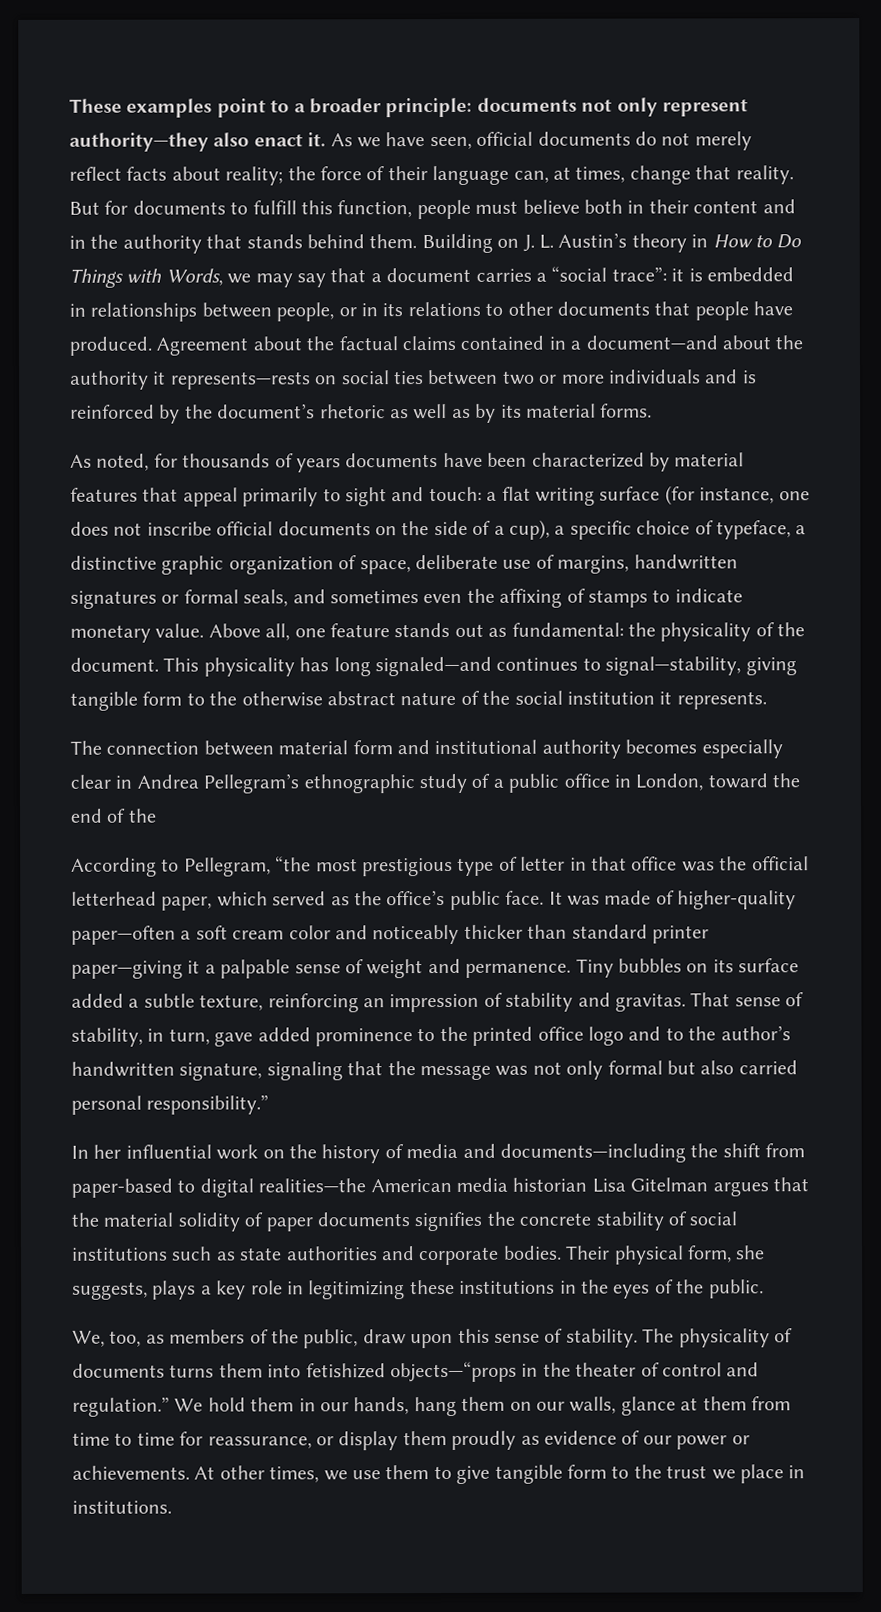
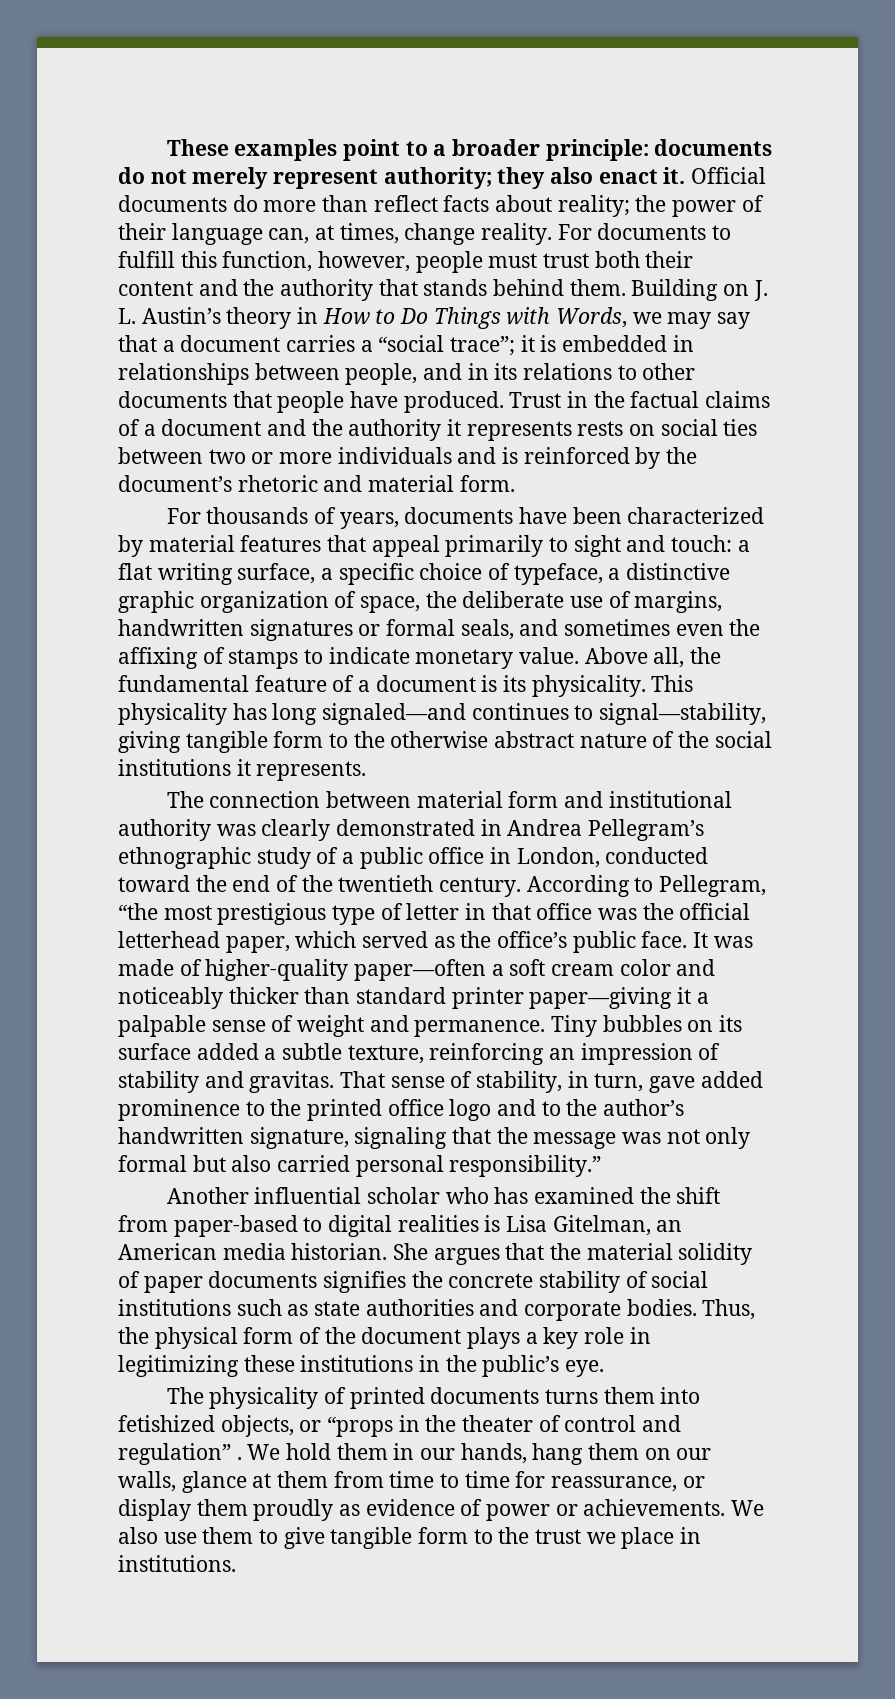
[581,97,748,117] [69,131,752,152] not only represent authority—they also enact it. As we have seen, official documents do not merely -> [118,167,767,189] [118,195,369,212] do not merely represent authority; they also enact it. Official documents do more than
[320,166,362,181] force -> [672,200,737,217] power
[695,165,794,185] [69,200,129,215] that reality. But for -> [481,223,592,245] reality. For
(413, 209) none -> [318,251,411,272] however,
[522,199,645,214] believe both in -> [543,251,640,268] trust both
[69,235,86,249] in -> (238, 287) none
[611,266,667,282] trace”: -> [450,336,516,356] trace”;
[338,307,357,317] or -> [423,363,463,380] and
[156,336,302,356] Agreement about -> [509,391,589,408] Trust in
[460,335,771,350] contained in a document—and about -> [118,419,307,436] of a document and
[170,371,311,390] represents—rests -> [466,421,624,441] represents rests
[390,403,653,423] [70,453,178,471] as well as by its material forms. // As noted, for -> [323,475,515,492] [166,508,201,524] and material form. // For
[296,458,341,473] years -> [339,512,399,529] years,
[599,485,810,506] [70,519,550,540] surface (for instance, one does not inscribe official documents on the side of a cup), -> [237,563,316,584] surface,
(411, 567) none -> [425,591,457,608] the
[294,622,806,642] [70,657,159,672] one feature stands out as fundamental: the physicality of the document. -> [690,647,722,664] [118,675,646,697] the fundamental feature of a document is its physicality.
[566,691,655,705] institution -> [118,759,231,776] institutions
[625,739,783,759] [70,774,111,789] becomes especially clear -> [216,819,476,841] was clearly demonstrated
(704, 782) none -> [605,847,709,864] conducted
(157, 815) // -> [338,875,522,897] twentieth century.
[71,1143,686,1164] In her influential work on the history of media and documents—including -> [166,1187,634,1204] Another influential scholar who has examined
[258,1177,709,1193] realities—the American media historian Lisa Gitelman -> [397,1215,683,1236] [118,1243,429,1260] realities is Lisa Gitelman, an American media historian. She
[565,1245,766,1265] [72,1281,148,1300] Their physical form, she suggests, -> [702,1299,756,1320] [118,1327,462,1349] Thus, the physical form of the document
[613,1279,764,1299] [72,1328,638,1349] eyes of the public. // We, too, as members of the public, draw upon this sense of stability. -> [482,1355,605,1377] public’s eye. //
(793, 1335) none -> [349,1387,425,1409] printed
[390,1361,517,1383] objects—“props -> [220,1415,394,1437] objects, or “props
[72,1396,170,1417] regulation.” -> [118,1443,242,1465] regulation” .
[642,1435,672,1445] our -> (483, 1507) none
[194,1465,348,1483] At other times, we -> [731,1500,765,1516] [118,1527,158,1544] We also

